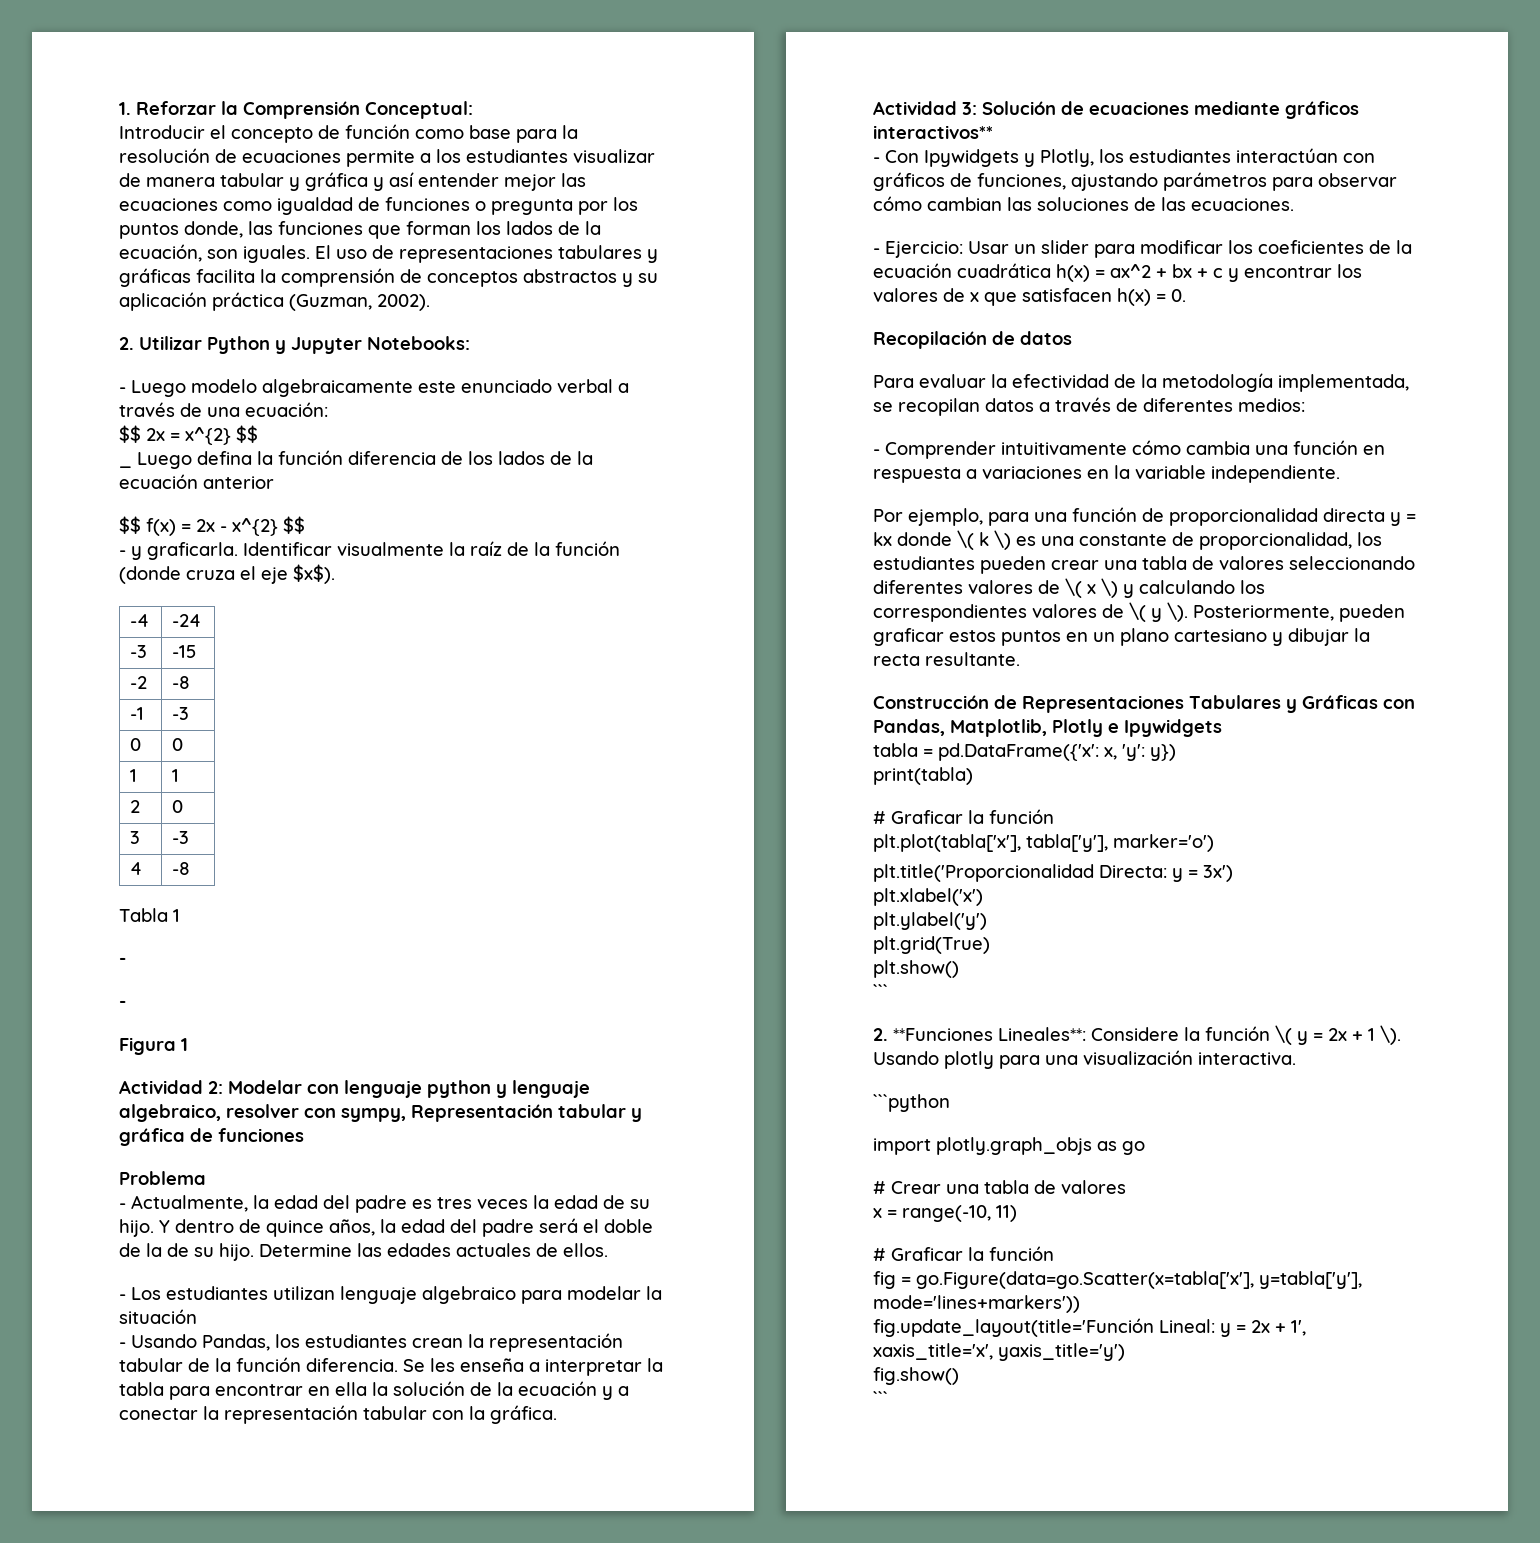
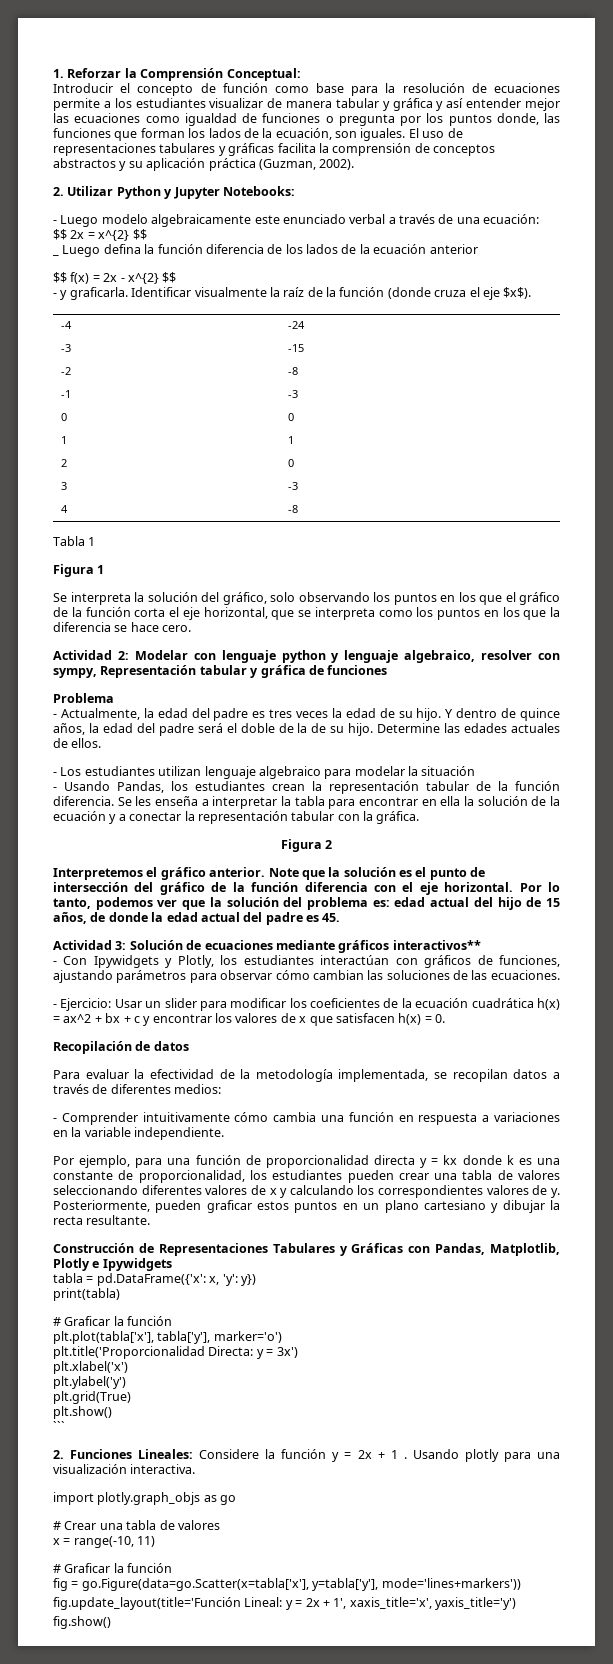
[119,957,126,965] [119,1000,126,1008] // - // - -> (96, 541) none
(188, 1044) none -> [53,592,560,605] [53,607,560,620] [53,622,192,632] // Se interpreta la solución del gráfico, solo observando los puntos en los que el gráfico de la función corta el eje horizontal, que se interpreta como los puntos en los que la diferencia se hace cero.
(557, 1414) none -> [280,839,333,852] [53,867,486,880] [53,882,561,895] [53,897,560,910] [53,912,341,925] // Figura 2 // Interpretemos el gráfico anterior. Note que la solución es el punto de intersección del gráfico de la función diferencia con el eje horizontal. Por lo tanto, podemos ver que la solución del problema es: edad actual del hijo de 15 años, de donde la edad actual del padre es 45.
[957,530,1011,550] \( k \) -> [506,1155,514,1165] k
[1065,578,1118,598] \( x \) -> [269,1188,277,1195] x
[1129,602,1188,622] \( y \). -> [550,1188,560,1198] y.
[893,1027,1086,1041] **Funciones Lineales**: -> [70,1449,194,1459] Funciones Lineales:
[1275,1025,1292,1045] \( -> (327, 1454) none
[1380,1025,1401,1045] \). -> [403,1457,407,1459] .
[873,1094,950,1112] // ```python -> (196, 1469) none
[873,1391,888,1405] // ``` -> (111, 1622) none

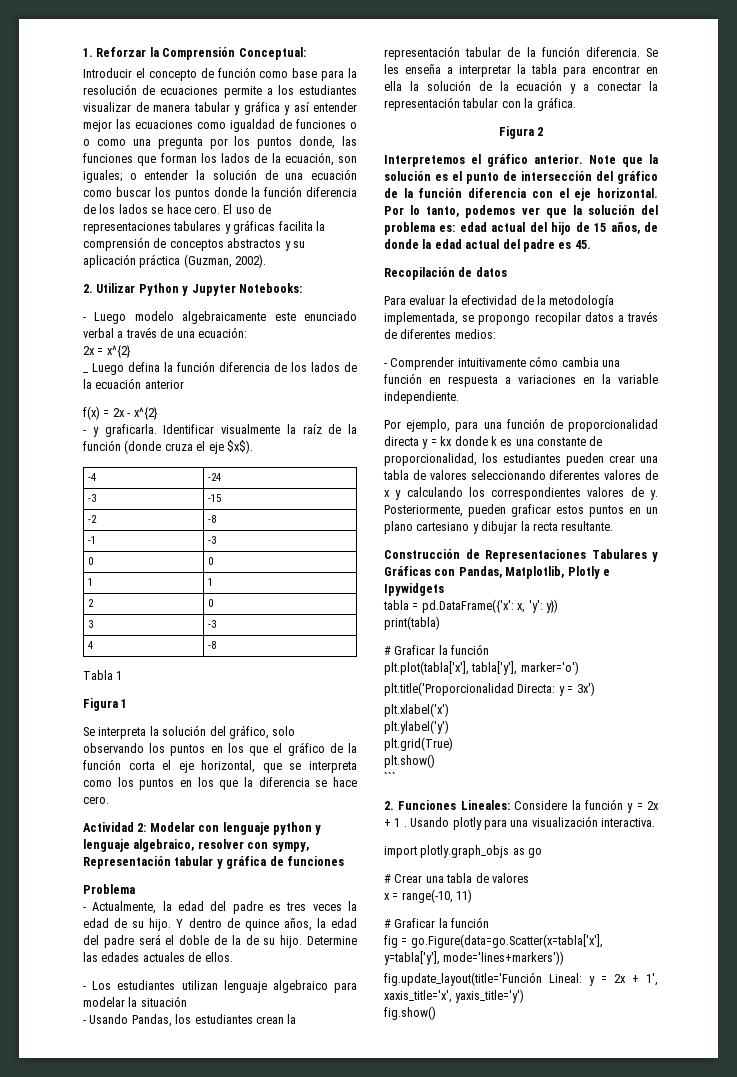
(334, 119) none -> [83,139,151,146] o como una
[360,128,406,141] iguales. -> [83,169,357,183] [83,186,357,200] [83,204,220,214] iguales; o entender la solución de una ecuación como buscar los puntos donde la función diferencia de los lados se hace cero.
[53,229,67,240] $$ -> (247, 332) none
[132,229,147,240] $$ -> (131, 351) none
[53,272,67,283] $$ -> (184, 384) none
[162,272,177,283] $$ -> (158, 413) none
[53,940,481,953] [53,955,560,968] [53,970,560,983] [53,998,560,1011] [53,1013,445,1026] // Actividad 3: Solución de ecuaciones mediante gráficos interactivos** // - Con Ipywidgets y Plotly, los estudiantes interactúan con gráficos de funciones, ajustando parámetros para observar cómo cambian las soluciones de las ecuaciones. // - Ejercicio: Usar un slider para modificar los coeficientes de la ecuación cuadrática h(x) = ax^2 + bx + c y encontrar los valores de x que satisfacen h(x) = 0. -> (591, 244) none
[452,1069,508,1082] recopilan -> [478,312,581,325] propongo recopilar

